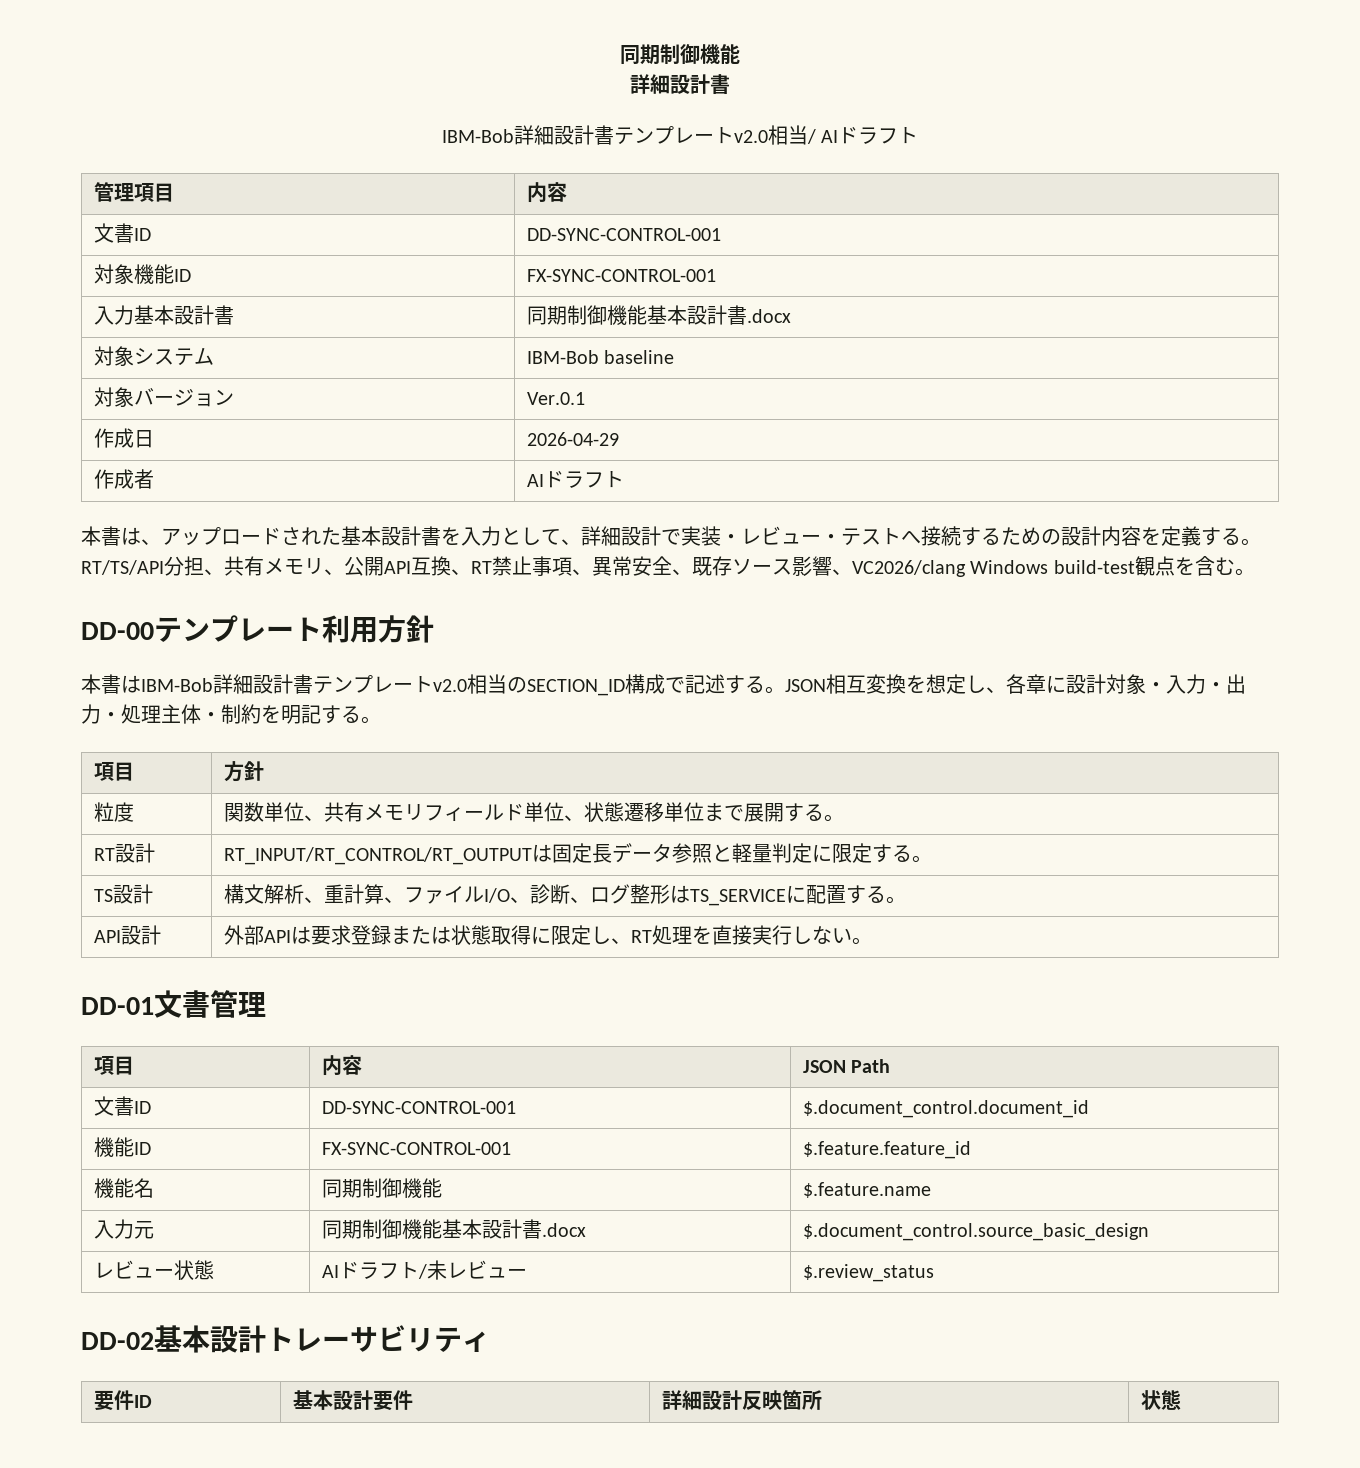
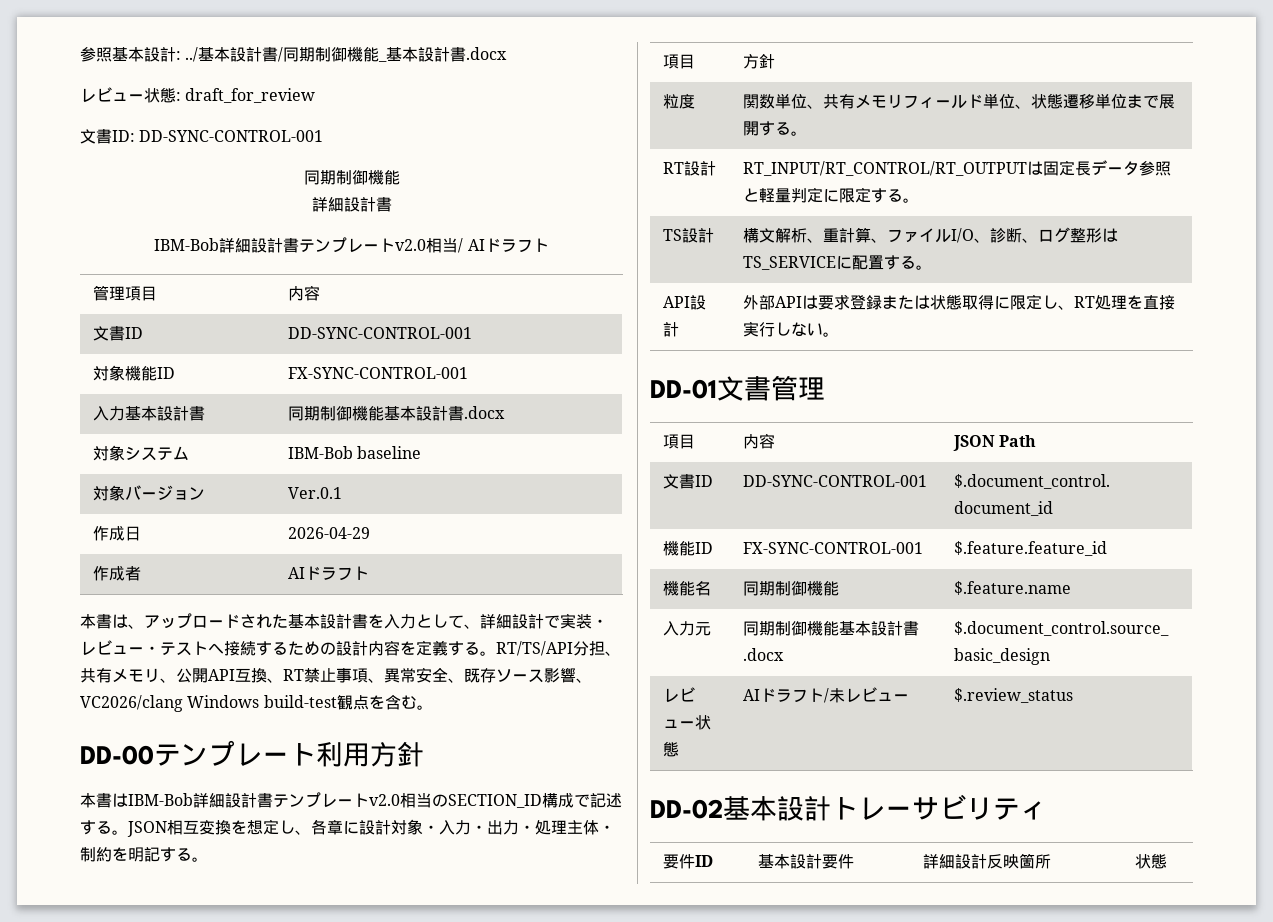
(620, 55) none -> [80,46,508,62] [80,87,316,103] [80,129,324,144] 参照基本設計: ../基本設計書/同期制御機能_基本設計書.docx // レビュー状態: draft_for_review // 文書ID: DD-SYNC-CONTROL-001 //

